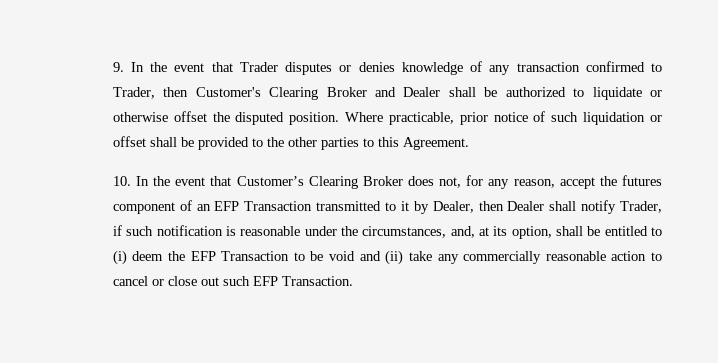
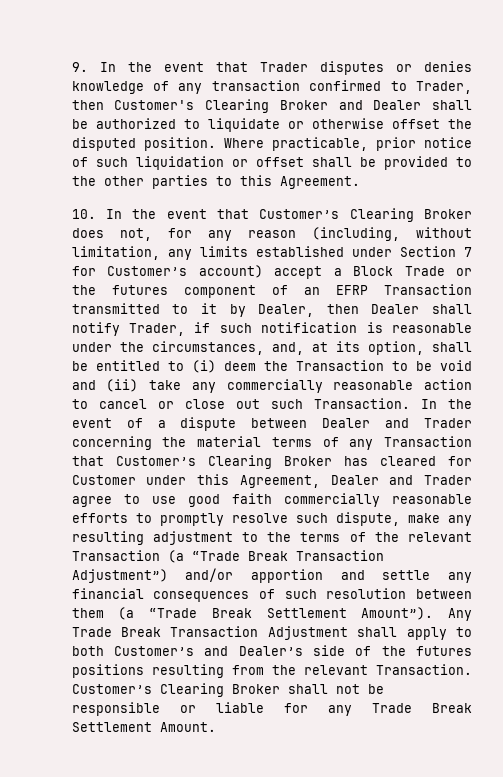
[513,177,595,189] reason, accept -> [247,227,472,241] [71,246,472,260] [71,265,473,279] reason (including, without limitation, any limits established under Section 7 for Customer’s account) accept a Block Trade or
[214,201,240,211] EFP -> [335,285,368,295] EFRP
[190,251,216,261] EFP -> (288, 366) none
[252,276,353,286] EFP Transaction. -> [313,398,472,409] [71,417,472,431] [71,436,472,450] [71,455,472,469] [71,474,472,488] [71,493,473,507] [71,512,472,526] [71,531,473,545] [71,550,384,563] [71,568,472,583] [71,588,472,602] [71,607,472,621] [71,626,473,640] [71,645,472,656] [71,664,473,678] [71,683,384,697] [71,702,472,716] [71,722,216,732] Transaction. In the event of a dispute between Dealer and Trader concerning the material terms of any Transaction that Customer’s Clearing Broker has cleared for Customer under this Agreement, Dealer and Trader agree to use good faith commercially reasonable efforts to promptly resolve such dispute, make any resulting adjustment to the terms of the relevant Transaction (a “Trade Break Transaction Adjustment”) and/or apportion and settle any financial consequences of such resolution between them (a “Trade Break Settlement Amount”). Any Trade Break Transaction Adjustment shall apply to both Customer’s and Dealer’s side of the futures positions resulting from the relevant Transaction. Customer’s Clearing Broker shall not be responsible or liable for any Trade Break Settlement Amount.

